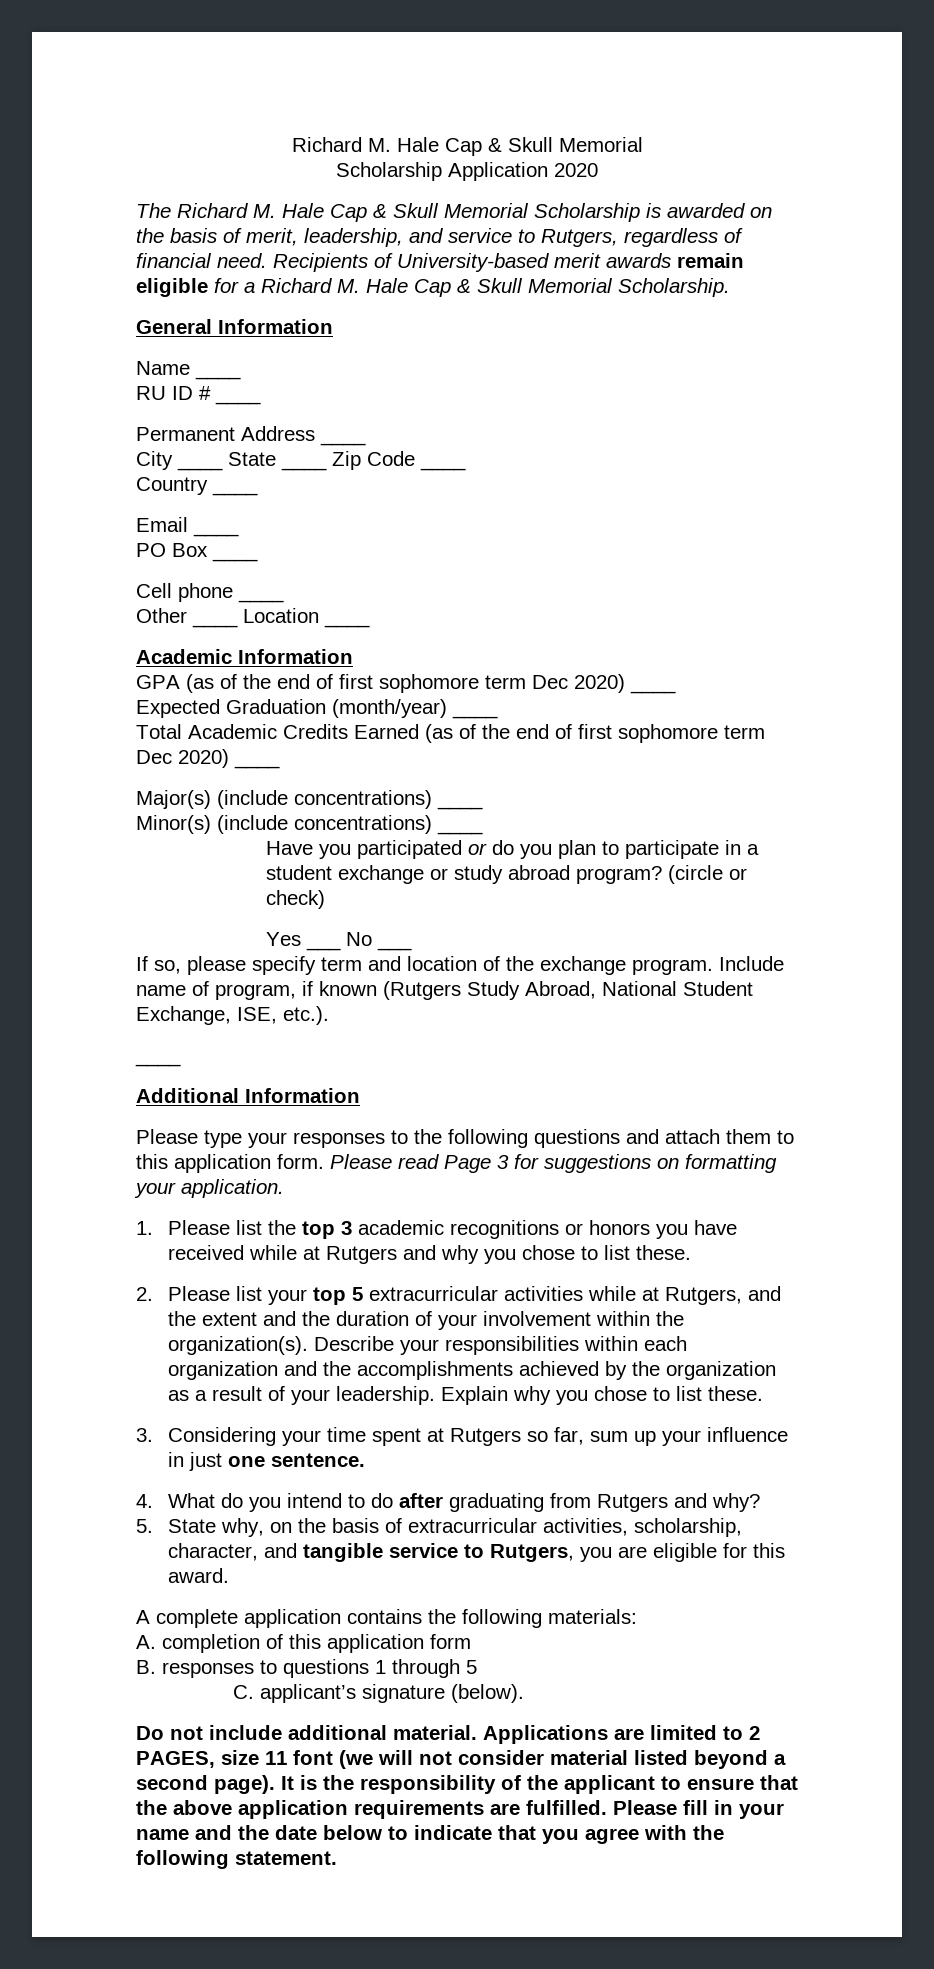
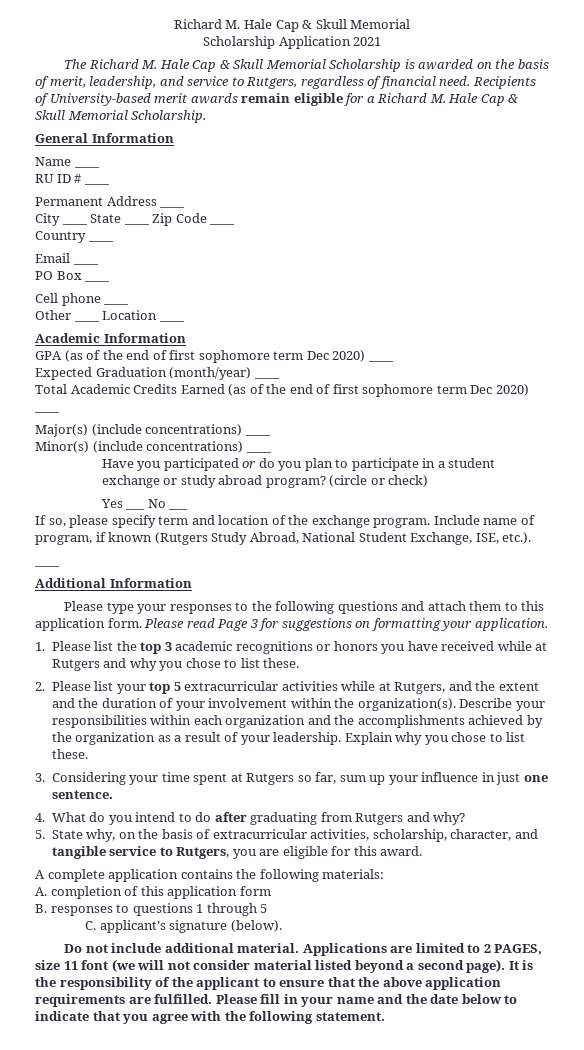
[554,163,598,177] 2020 -> [353,37,382,46] 2021

